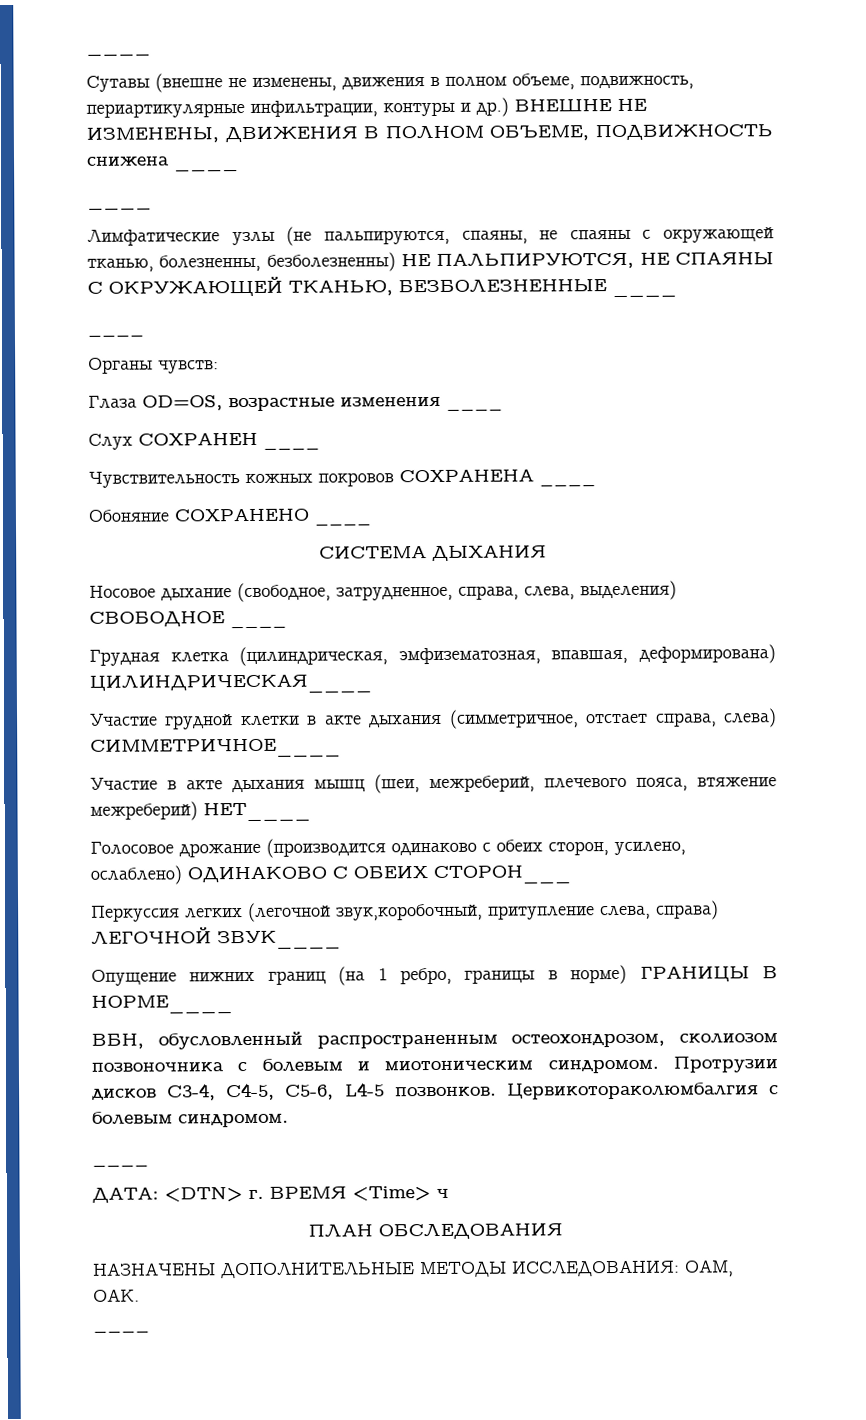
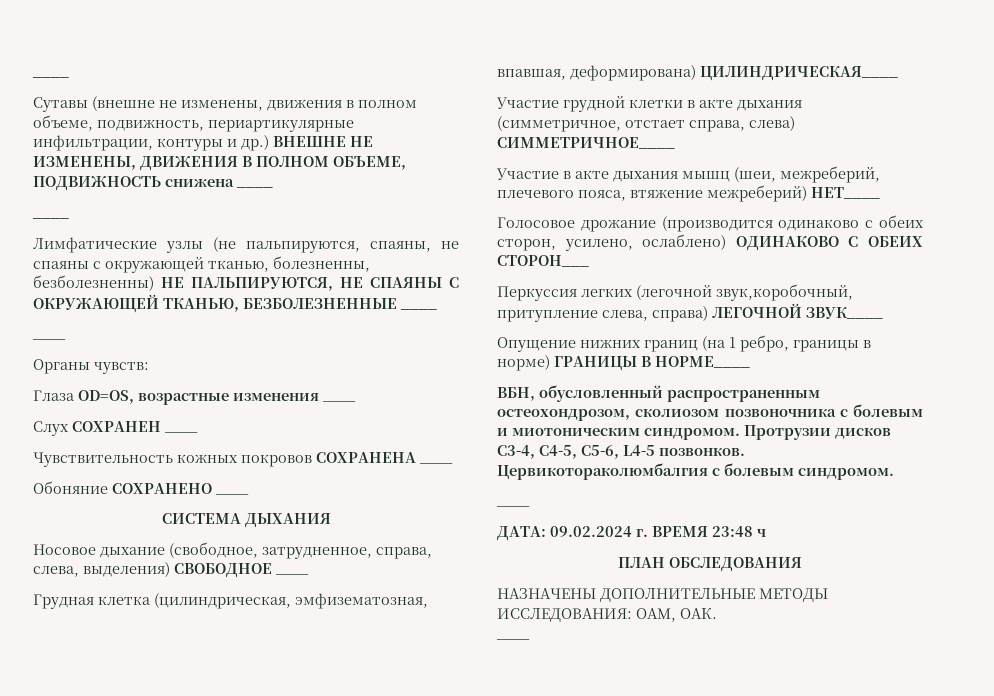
[164,1186,243,1203] <DTN> -> [550,526,632,537] 09.02.2024
[352,1186,431,1202] <Time> -> [712,526,753,537] 23:48

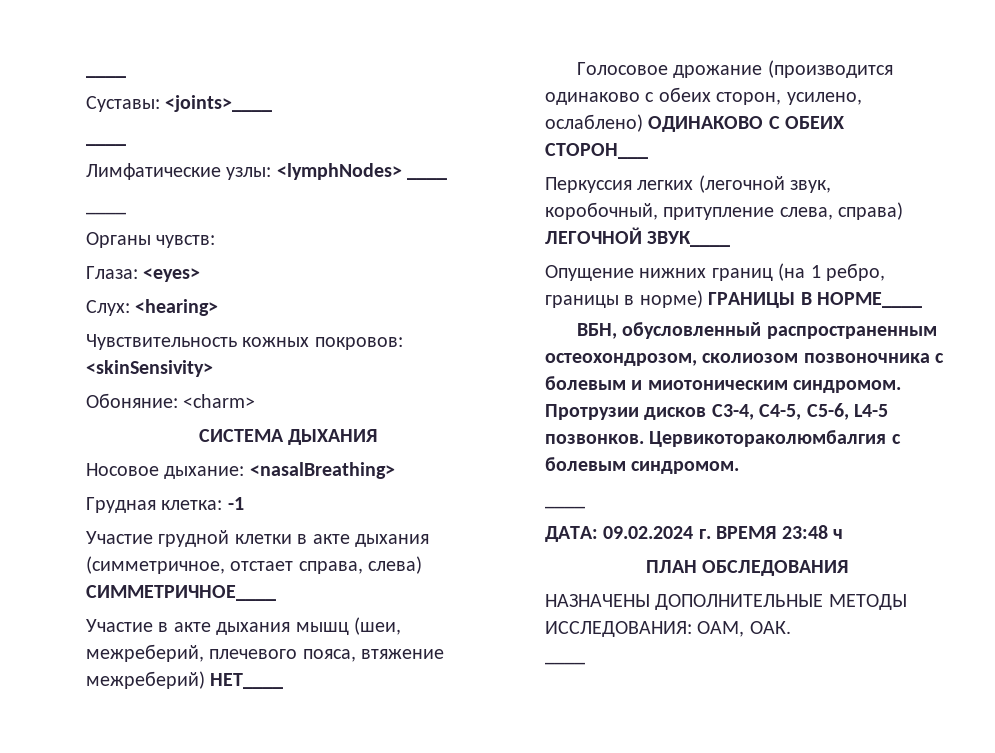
[32,77,69,78] [33,96,417,112] [33,115,354,132] [33,135,373,151] [33,156,406,171] [33,176,234,191] [236,187,273,188] [32,218,69,219] [33,237,459,253] [33,256,370,273] [33,275,459,291] [33,294,397,313] [400,309,437,310] [32,339,66,340] [33,359,149,374] [33,390,319,405] [322,401,356,402] [33,421,161,436] [164,432,198,433] [33,452,416,467] [419,463,453,464] [33,481,212,494] [215,494,249,495] [161,513,331,528] [33,542,432,559] [33,562,309,578] [33,593,428,609] [497,65,898,81] ____ // Сутавы (внешне не изменены, движения в полном объеме, подвижность, периартикулярные инфильтрации, контуры и др.) ВНЕШНЕ НЕ ИЗМЕНЕНЫ, ДВИЖЕНИЯ В ПОЛНОМ ОБЪЕМЕ, ПОДВИЖНОСТЬ снижена ____ // ____ // Лимфатические узлы (не пальпируются, спаяны, не спаяны с окружающей тканью, болезненны, безболезненны) НЕ ПАЛЬПИРУЮТСЯ, НЕ СПАЯНЫ С ОКРУЖАЮЩЕЙ ТКАНЬЮ, БЕЗБОЛЕЗНЕННЫЕ ____ // ____ // Органы чувств: // Глаза OD=OS, возрастные изменения ____ // Слух СОХРАНЕН ____ // Чувствительность кожных покровов СОХРАНЕНА ____ // Обоняние СОХРАНЕНО ____ // СИСТЕМА ДЫХАНИЯ // Носовое дыхание (свободное, затрудненное, справа, слева, выделения) СВОБОДНОЕ ____ // Грудная клетка (цилиндрическая, эмфизематозная, впавшая, деформирована) ЦИЛИНДРИЧЕСКАЯ____ -> [86,75,126,78] [86,95,273,112] [86,143,126,146] [86,163,448,180] [86,211,126,215] [86,232,216,248] [86,266,201,282] [86,299,219,316] [86,334,403,350] [86,360,213,377] [86,393,256,408] [198,429,378,445] [86,462,395,479] [86,497,244,513] ____ // Суставы: <joints>____ // ____ // Лимфатические узлы: <lymphNodes> ____ // ____ // Органы чувств: // Глаза: <eyes> // Слух: <hearing> // Чувствительность кожных покровов: <skinSensivity> // Обоняние: <charm> // СИСТЕМА ДЫХАНИЯ // Носовое дыхание: <nasalBreathing> // Грудная клетка: -1
[716,284,853,301] звук,коробочный, -> [790,180,832,193] [545,202,658,220] звук, коробочный,

